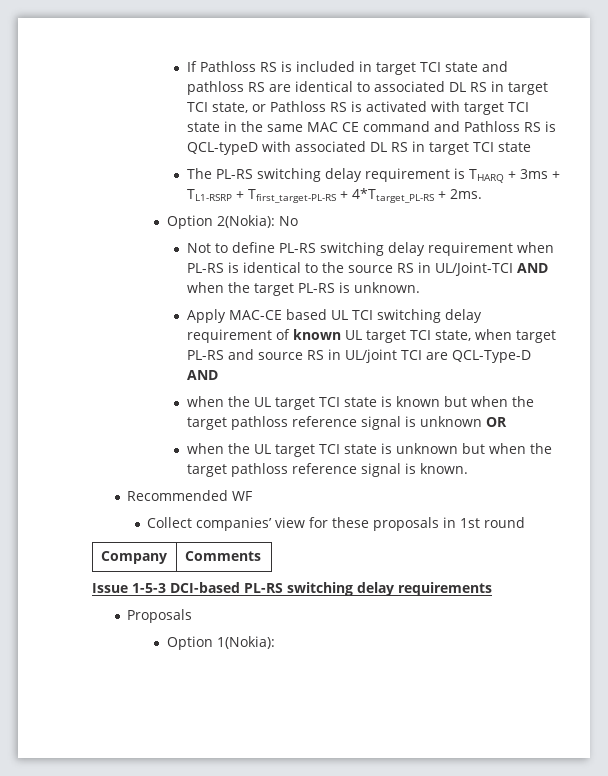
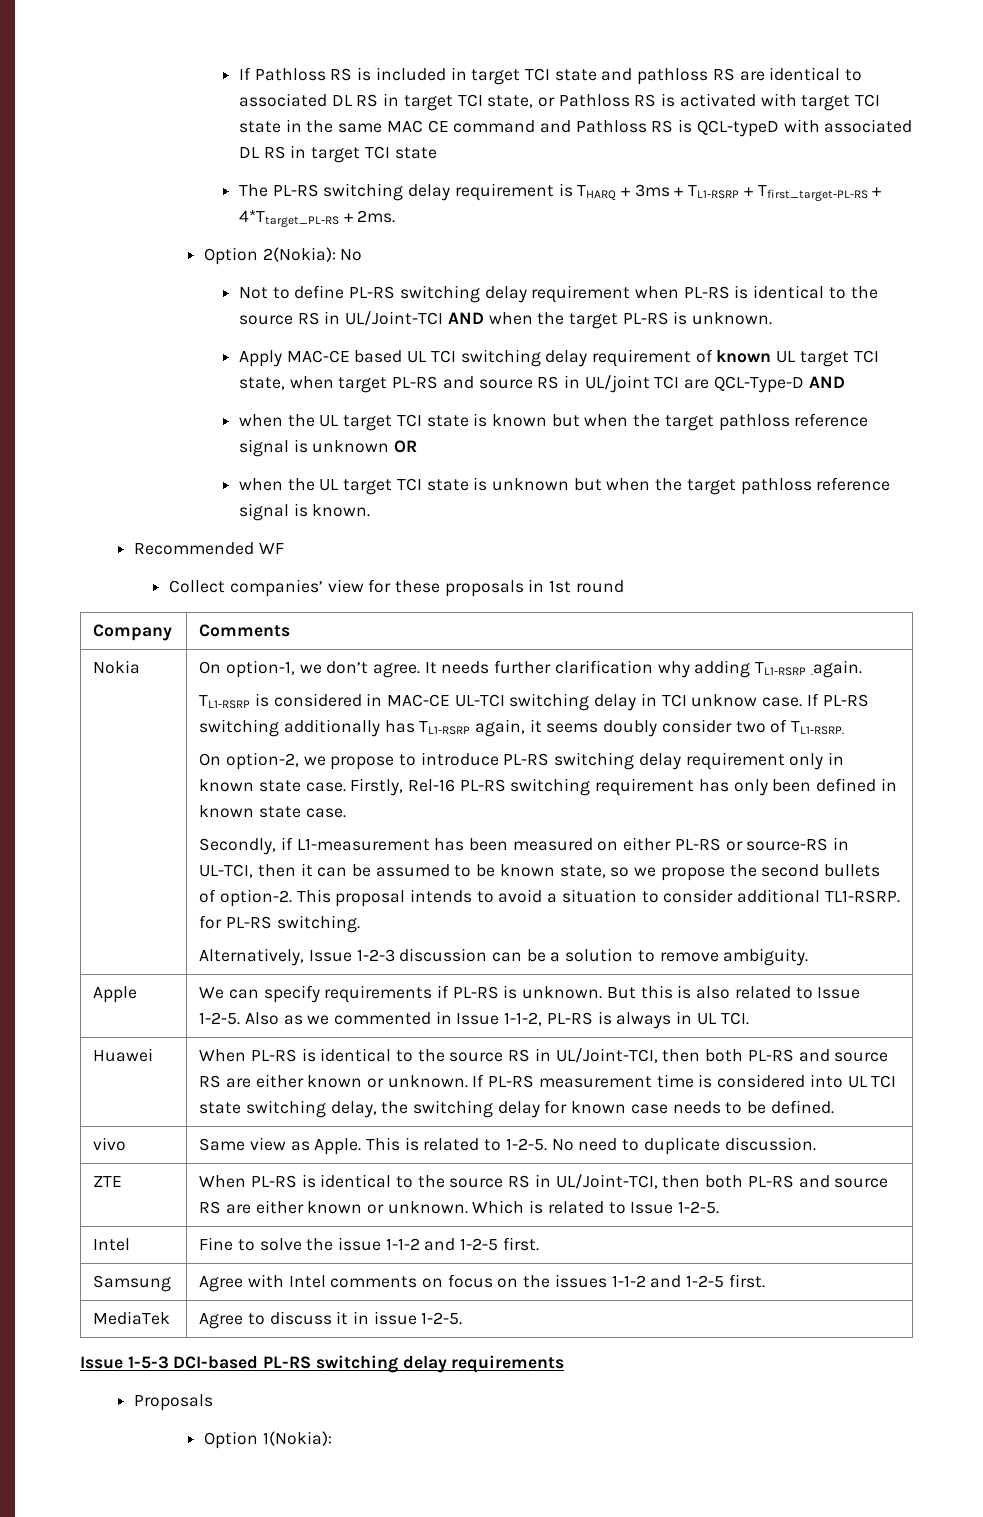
(261, 556) none -> [93,660,141,674] [199,660,862,678] [199,693,869,711] [199,719,845,737] [199,752,845,770] [199,778,897,796] [199,805,346,818] [199,837,850,855] [199,863,880,881] [199,889,900,907] [199,915,360,933] [199,948,809,966] [93,986,138,1003] [199,985,861,1003] [199,1011,749,1029] [93,1048,154,1062] [199,1048,889,1063] [199,1074,897,1088] [199,1100,834,1118] [93,1137,127,1151] [199,1137,816,1155] [93,1176,123,1187] [199,1174,889,1189] [199,1200,720,1214] [93,1238,131,1251] [199,1237,539,1251] [93,1275,172,1292] [199,1274,765,1292] [93,1311,171,1325] [199,1311,463,1329] // Nokia | On option-1, we don’t agree. It needs further clarification why adding TL1-RSRP .again. // TL1-RSRP is considered in MAC-CE UL-TCI switching delay in TCI unknow case. If PL-RS switching additionally has TL1-RSRP again, it seems doubly consider two of TL1-RSRP. // On option-2, we propose to introduce PL-RS switching delay requirement only in known state case. Firstly, Rel-16 PL-RS switching requirement has only been defined in known state case. // Secondly, if L1-measurement has been measured on either PL-RS or source-RS in UL-TCI, then it can be assumed to be known state, so we propose the second bullets of option-2. This proposal intends to avoid a situation to consider additional TL1-RSRP. for PL-RS switching. // Alternatively, Issue 1-2-3 discussion can be a solution to remove ambiguity. // Apple | We can specify requirements if PL-RS is unknown. But this is also related to Issue 1-2-5. Also as we commented in Issue 1-1-2, PL-RS is always in UL TCI. // Huawei | When PL-RS is identical to the source RS in UL/Joint-TCI, then both PL-RS and source RS are either known or unknown. If PL-RS measurement time is considered into UL TCI state switching delay, the switching delay for known case needs to be defined. // vivo | Same view as Apple. This is related to 1-2-5. No need to duplicate discussion. // ZTE | When PL-RS is identical to the source RS in UL/Joint-TCI, then both PL-RS and source RS are either known or unknown. Which is related to Issue 1-2-5. // Intel | Fine to solve the issue 1-1-2 and 1-2-5 first. // Samsung | Agree with Intel comments on focus on the issues 1-1-2 and 1-2-5 first. // MediaTek | Agree to discuss it in issue 1-2-5.

